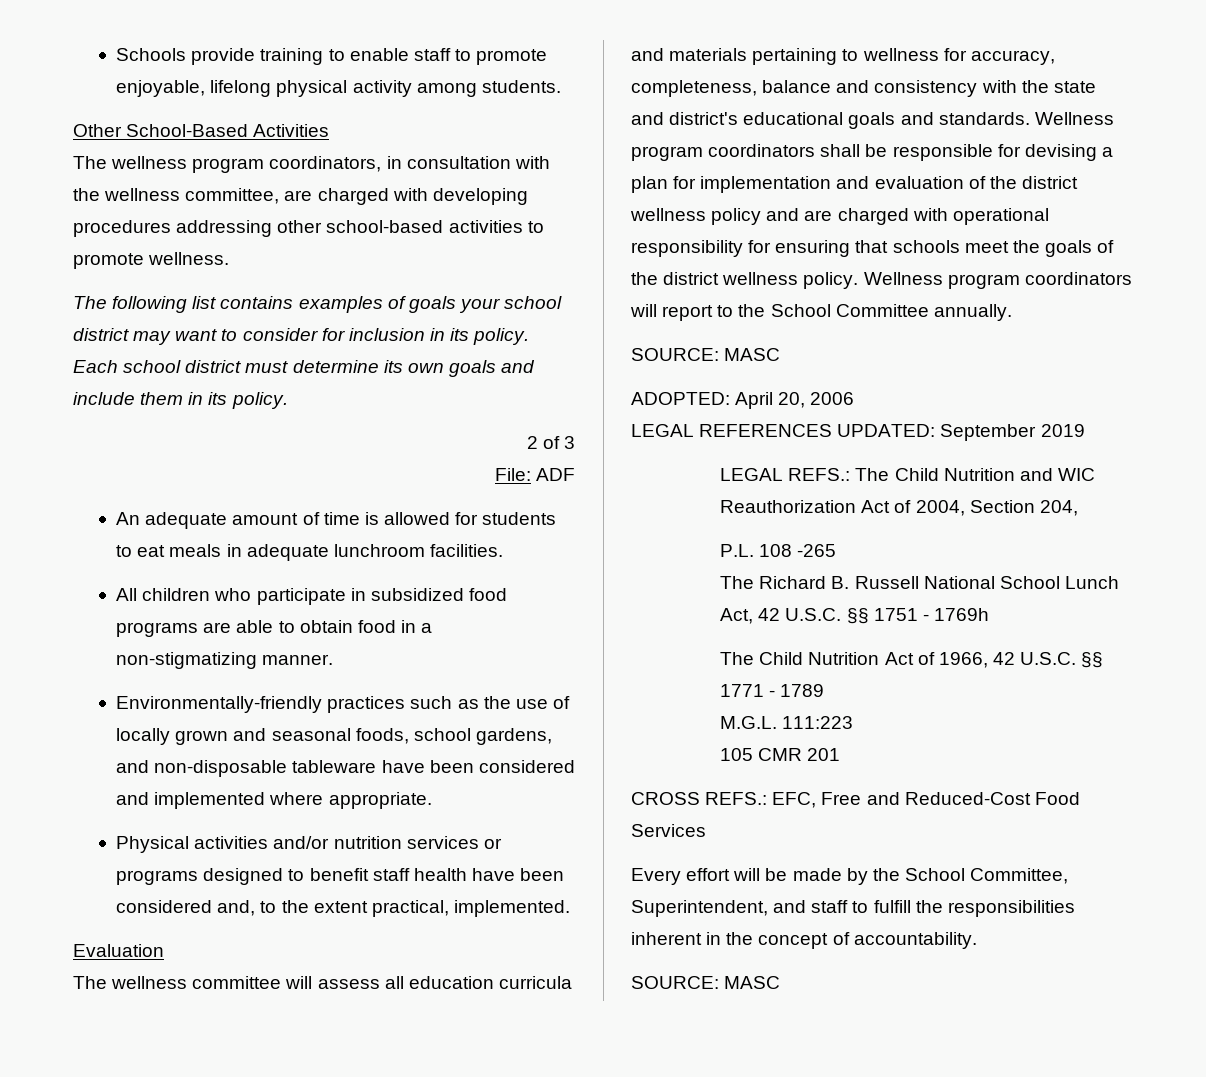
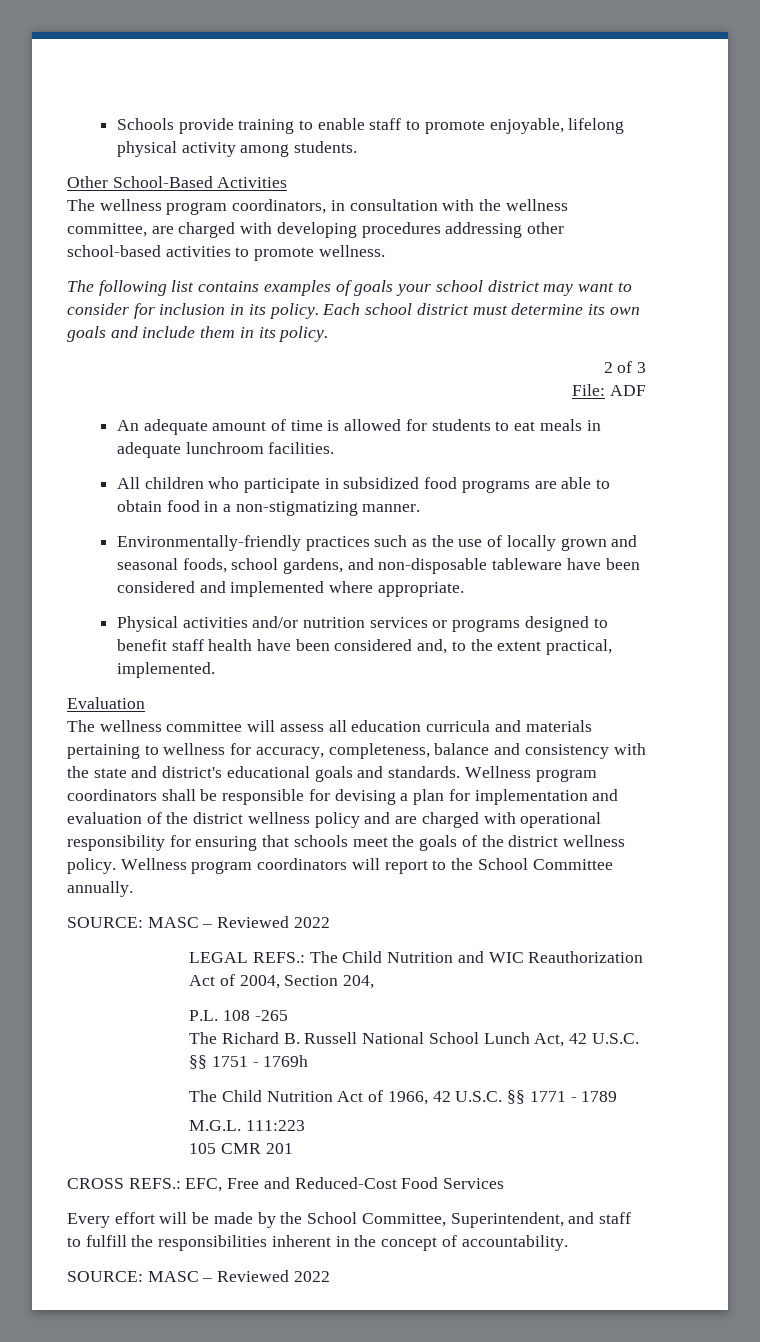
[631,392,855,409] [631,424,1085,441] // ADOPTED: April 20, 2006 // LEGAL REFERENCES UPDATED: September 2019 -> [202,916,330,928] – Reviewed 2022
(781, 982) none -> [202,1270,330,1282] – Reviewed 2022

